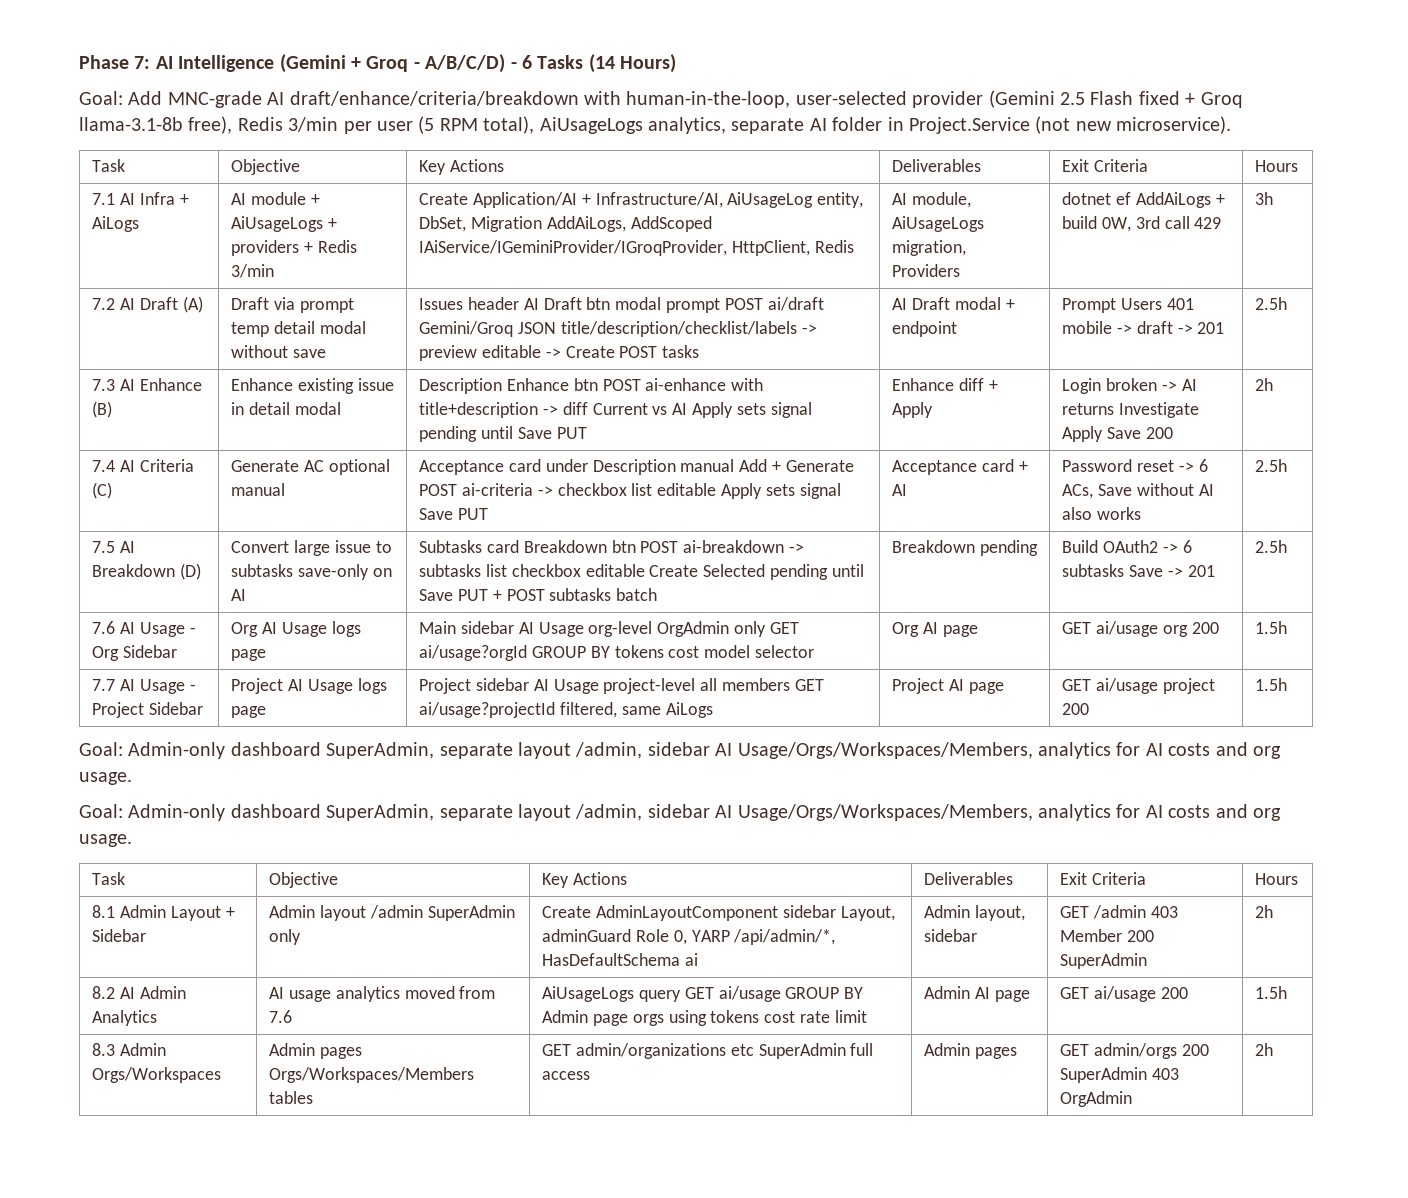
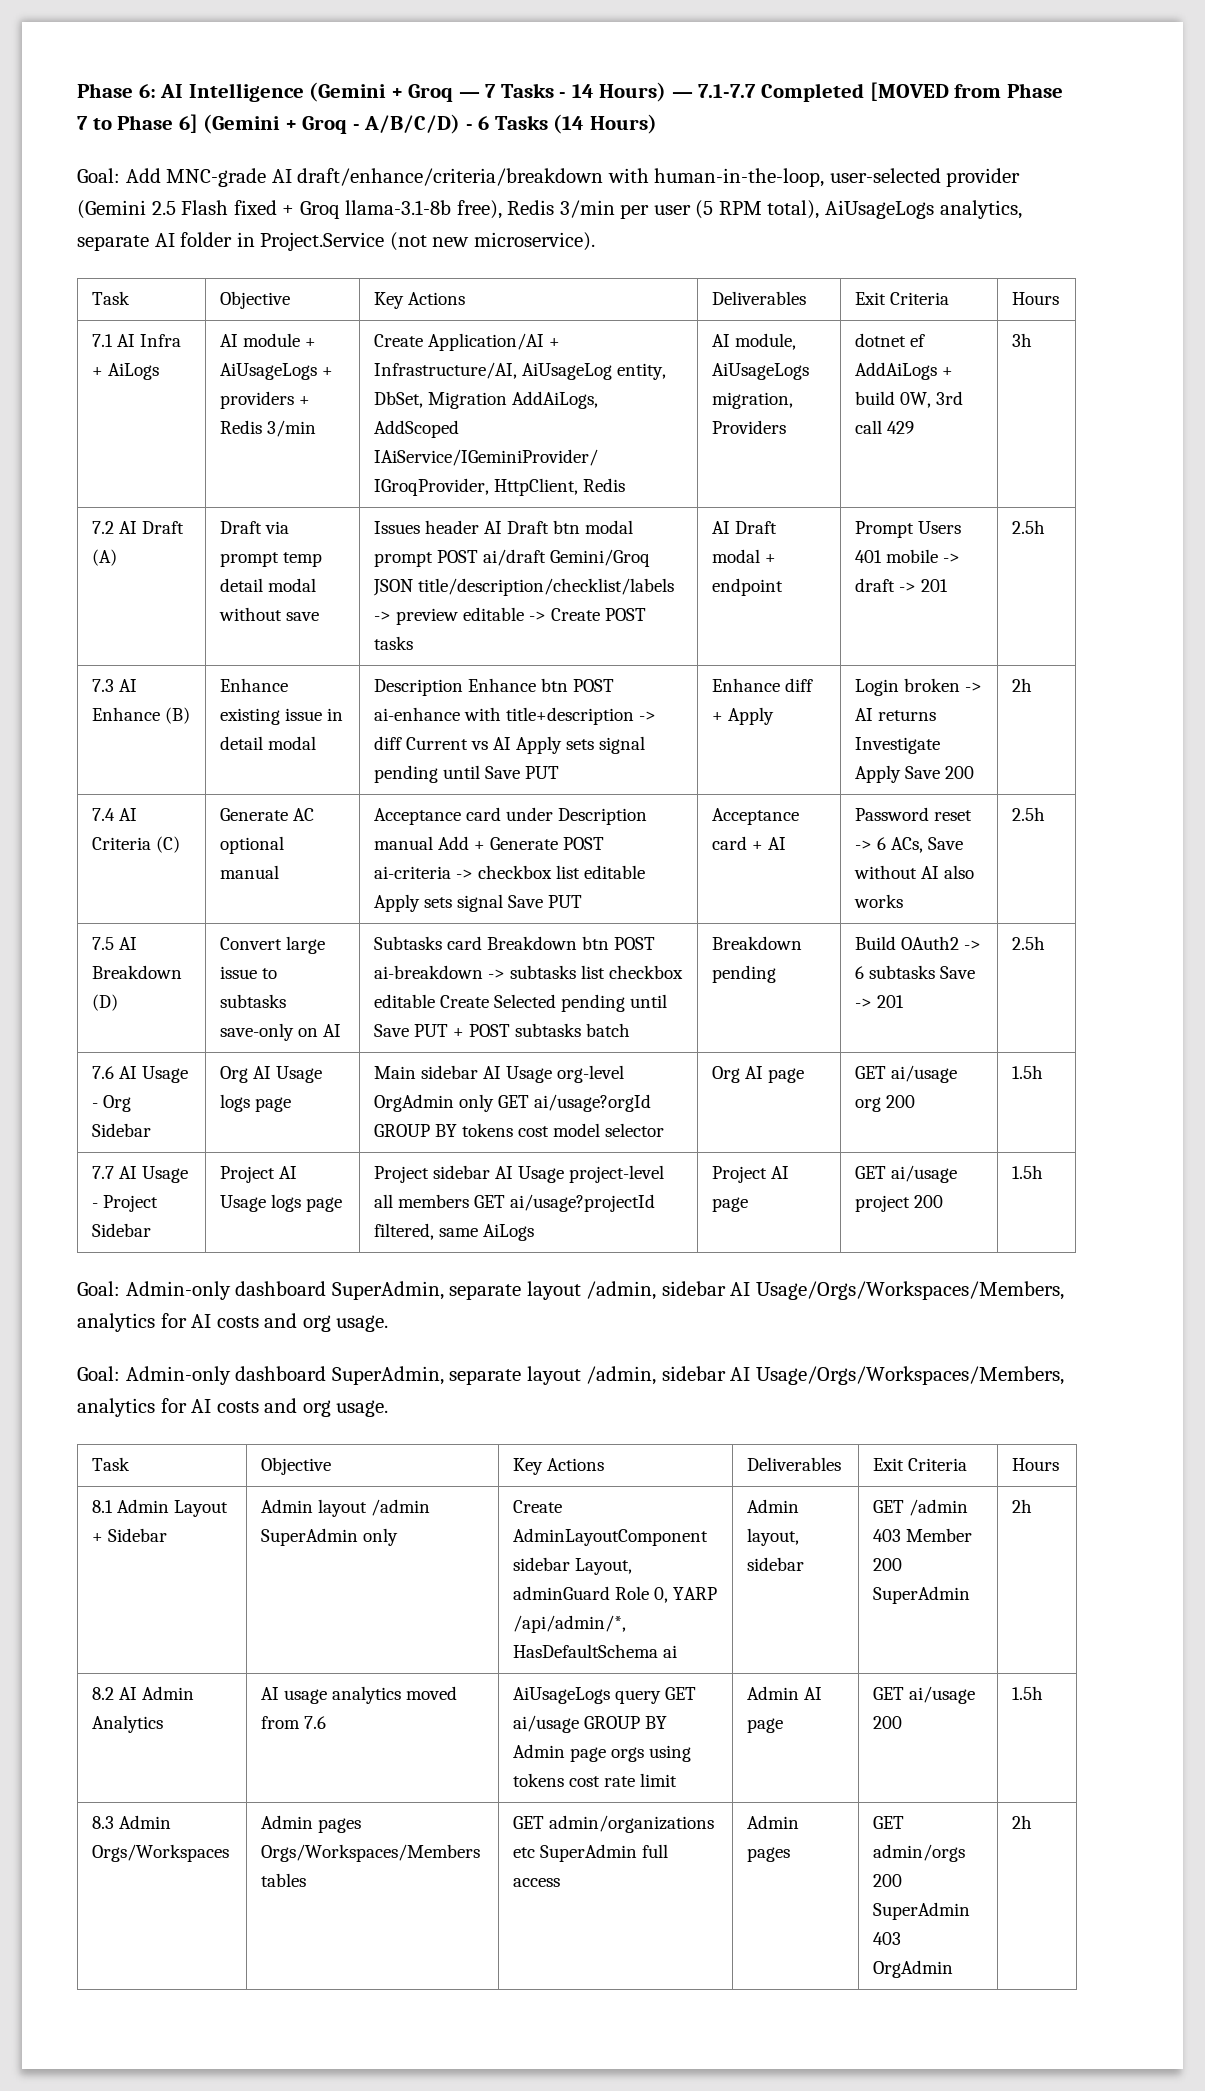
[79,55,151,69] Phase 7: -> [77,83,156,98] Phase 6:
(409, 64) none -> [458,82,1063,102] [77,114,348,134] — 7 Tasks - 14 Hours) — 7.1-7.7 Completed [MOVED from Phase 7 to Phase 6] (Gemini + Groq

